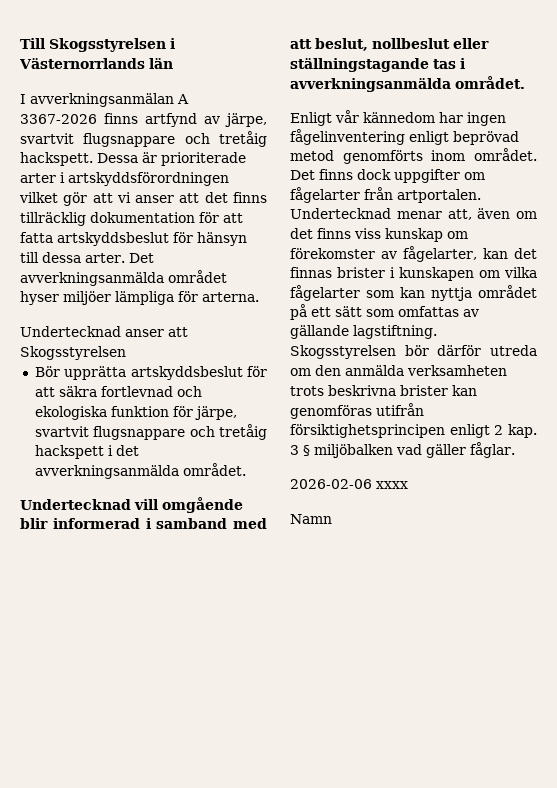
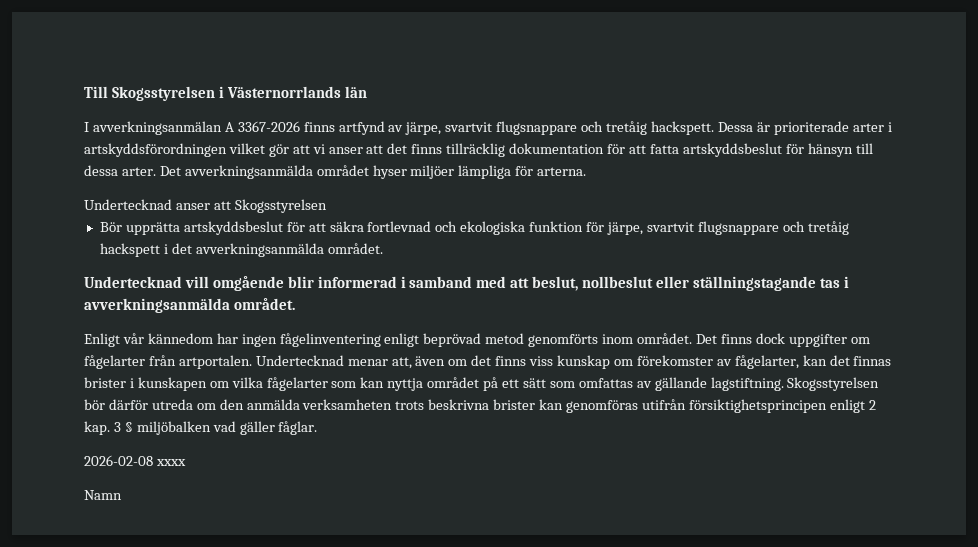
[290,479,372,489] 2026-02-06 -> [84,455,153,466] 2026-02-08

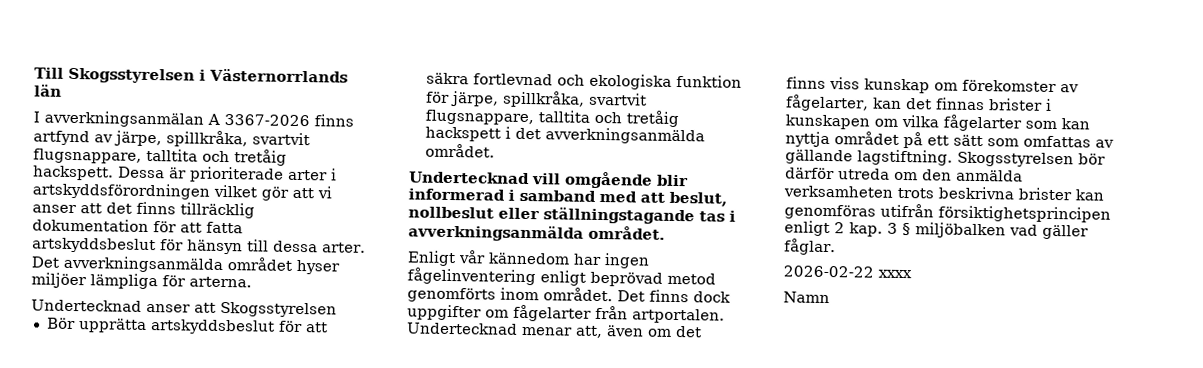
[445,121,578,135] svartvit flugsnappare -> [166,130,310,148] [33,148,198,164] spillkråka, svartvit flugsnappare, talltita
[646,221,779,235] svartvit flugsnappare -> [502,90,647,108] [424,109,590,126] spillkråka, svartvit flugsnappare, talltita
[84,455,153,466] 2026-02-08 -> [783,265,874,278] 2026-02-22

